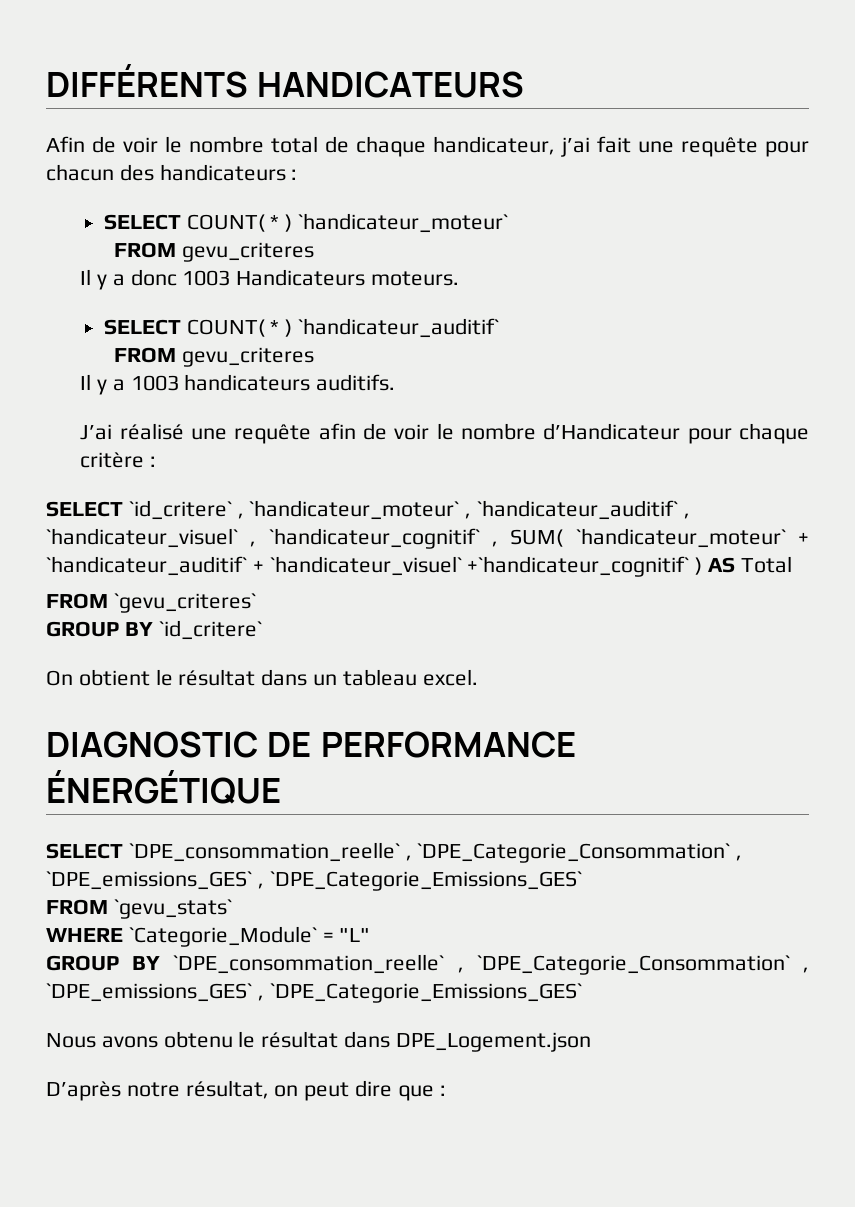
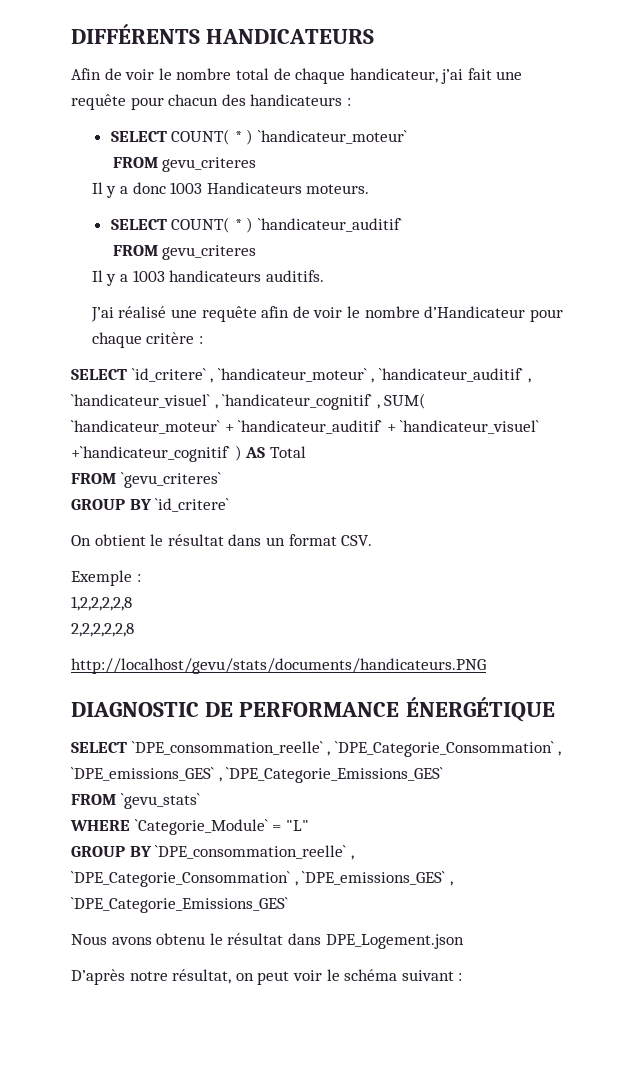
[342,669,478,686] tableau excel. -> [288,534,373,546] [71,570,141,586] [71,596,132,611] [71,623,134,637] [71,658,486,674] format CSV. // Exemple : // 1,2,2,2,2,8 // 2,2,2,2,2,8 // http://localhost/gevu/stats/documents/handicateurs.PNG
[355,1080,434,1101] dire que -> [292,969,454,981] voir le schéma suivant

